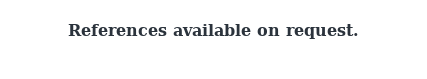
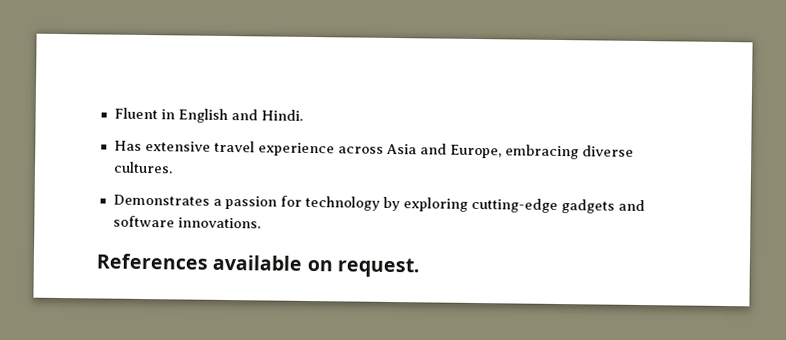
(68, 30) none -> [113,107,303,124] [113,140,634,160] [112,161,173,174] [112,194,645,214] [112,215,261,229] Fluent in English and Hindi. // Has extensive travel experience across Asia and Europe, embracing diverse cultures. // Demonstrates a passion for technology by exploring cutting-edge gadgets and software innovations. //

